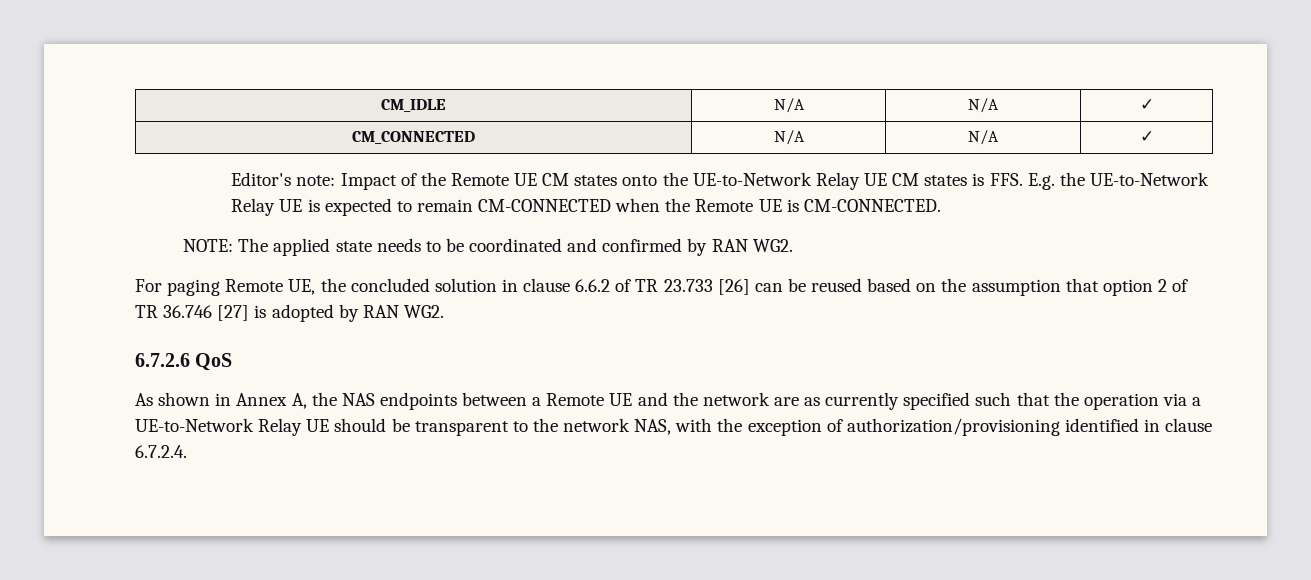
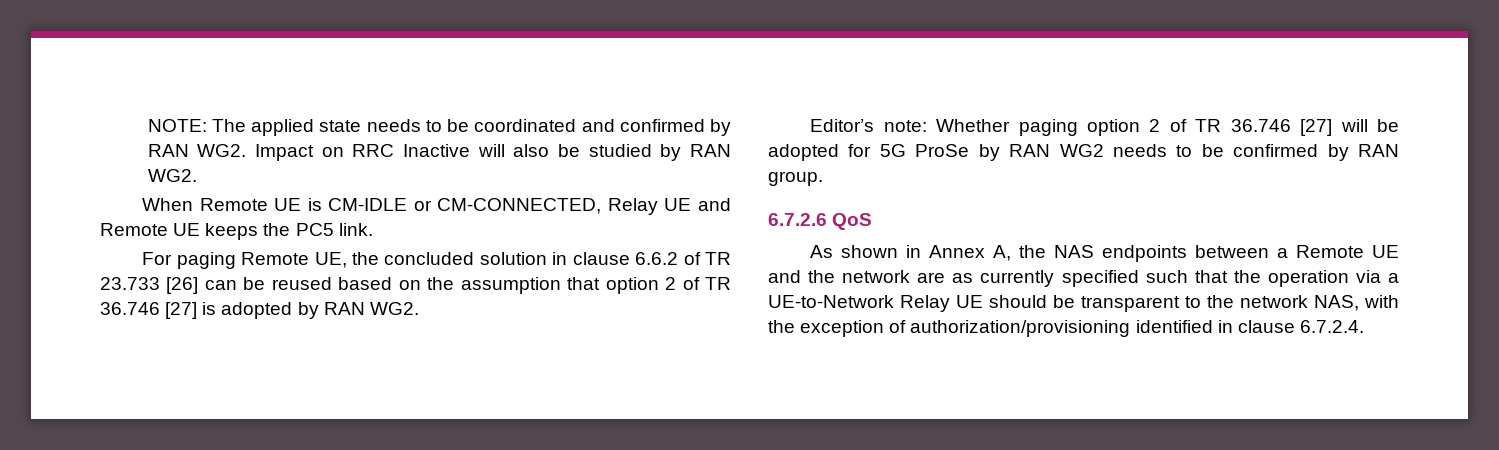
[381,99,446,112] [773,98,805,113] [968,98,999,113] [1139,99,1154,110] [352,131,475,144] [773,130,805,145] [968,130,999,145] [1139,131,1154,142] [231,172,1209,190] [231,198,941,216] CM_IDLE | N/A | N/A | ✓ // CM_CONNECTED | N/A | N/A | ✓ // Editor's note: Impact of the Remote UE CM states onto the UE-to-Network Relay UE CM states is FFS. E.g. the UE-to-Network Relay UE is expected to remain CM-CONNECTED when the Remote UE is CM-CONNECTED. // -> (147, 125) none
(793, 245) none -> [254,144,731,161] [147,169,197,182] [142,198,731,215] [100,223,373,240] Impact on RRC Inactive will also be studied by RAN WG2. // When Remote UE is CM-IDLE or CM-CONNECTED, Relay UE and Remote UE keeps the PC5 link.
(444, 311) none -> [810,119,1399,136] [768,144,1399,161] [768,171,823,186] // Editor’s note: Whether paging option 2 of TR 36.746 [27] will be adopted for 5G ProSe by RAN WG2 needs to be confirmed by RAN group.

